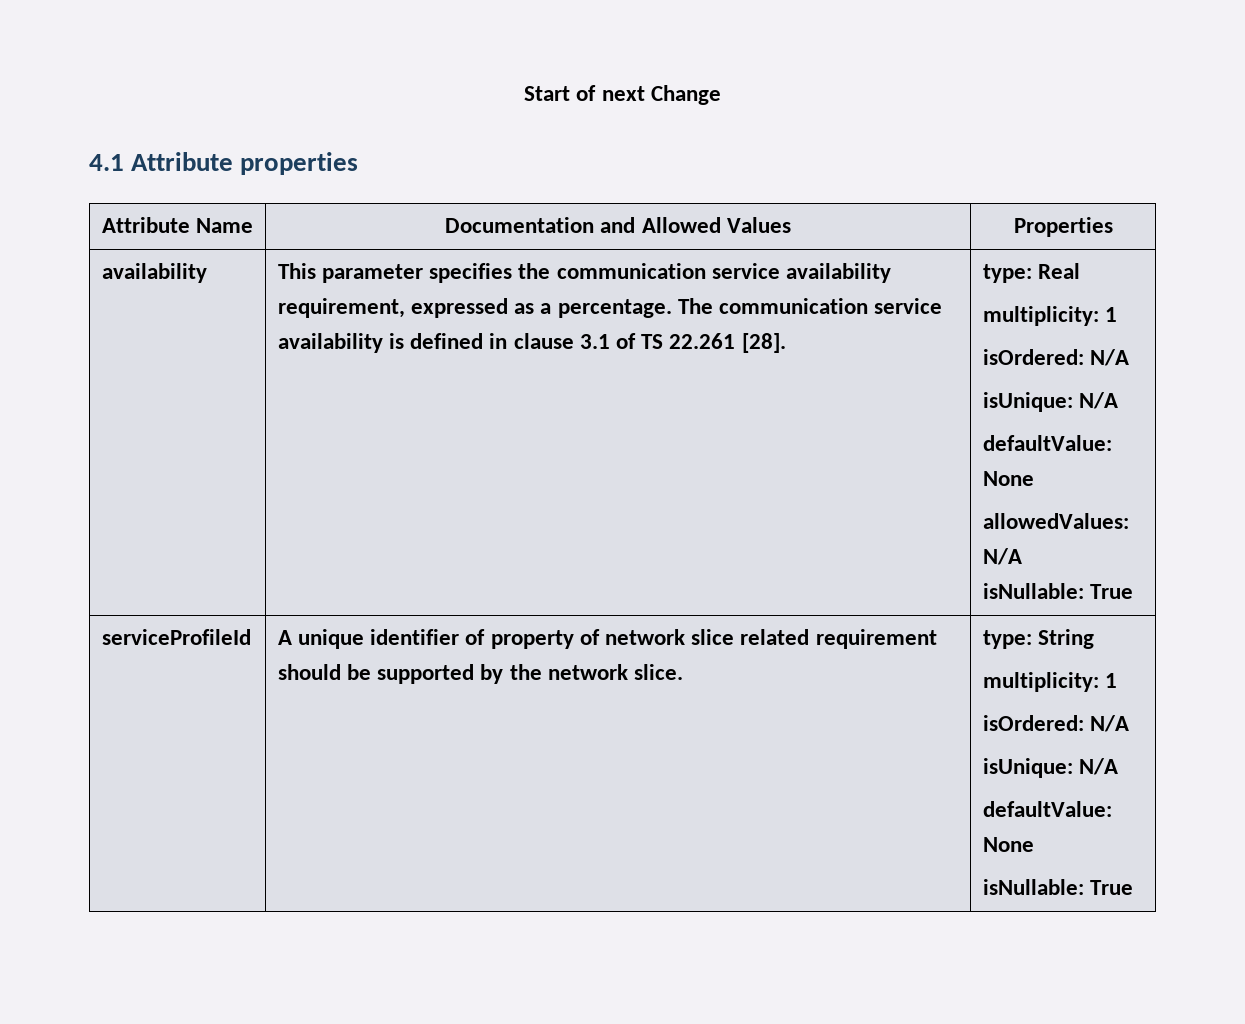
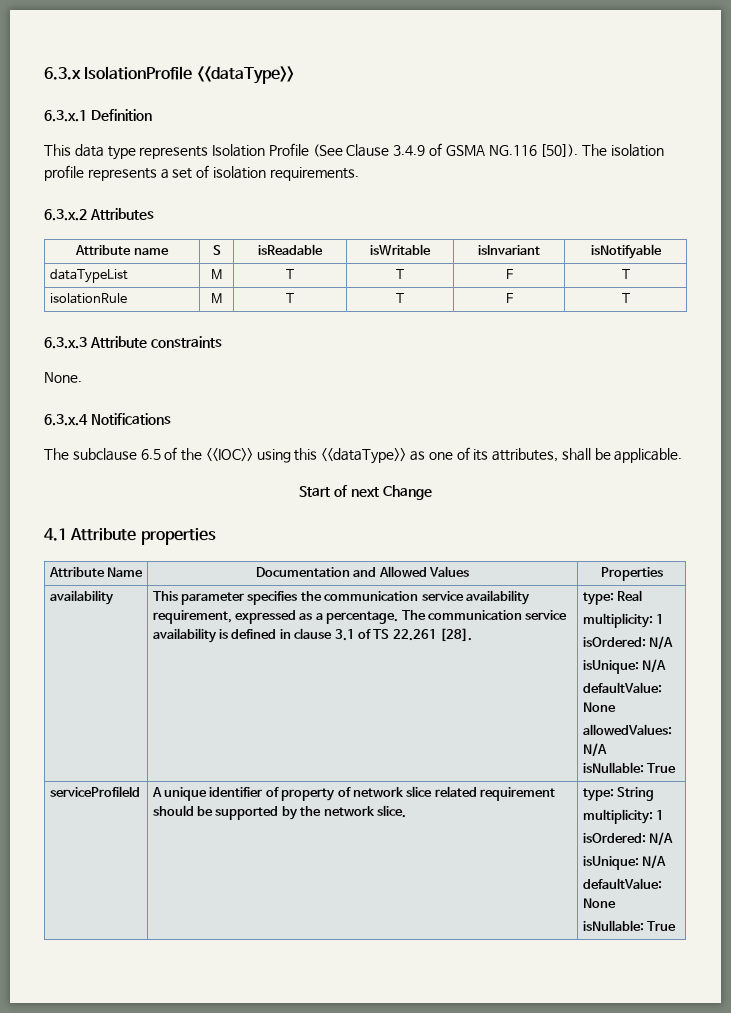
(524, 93) none -> [44,66,294,84] [44,109,152,122] [44,143,664,160] [44,165,359,181] [44,208,154,221] [75,245,169,255] [212,245,221,255] [258,244,323,255] [370,244,431,256] [478,245,540,255] [590,244,662,259] [49,269,128,283] [211,269,222,280] [286,269,294,279] [396,269,404,279] [505,269,513,279] [621,269,630,279] [49,293,127,304] [211,293,222,304] [286,293,294,303] [396,293,404,303] [505,293,513,303] [621,293,630,303] [44,336,222,349] [44,372,82,383] [44,413,171,426] [44,447,683,464] 6.3.x IsolationProfile <<dataType>> // 6.3.x.1 Definition // This data type represents Isolation Profile (See Clause 3.4.9 of GSMA NG.116 [50]). The isolation profile represents a set of isolation requirements. // 6.3.x.2 Attributes // Attribute name | S | isReadable | isWritable | isInvariant | isNotifyable // dataTypeList | M | T | T | F | T // isolationRule | M | T | T | F | T // 6.3.x.3 Attribute constraints // None. // 6.3.x.4 Notifications // The subclause 6.5 of the <<IOC>> using this <<dataType>> as one of its attributes, shall be applicable. //

